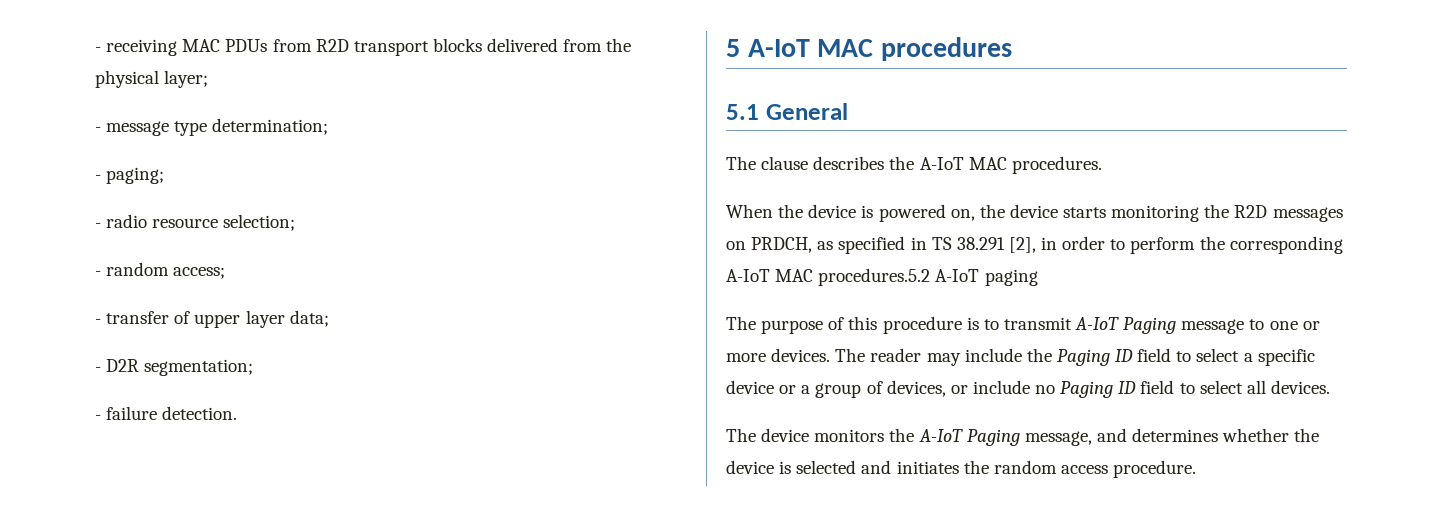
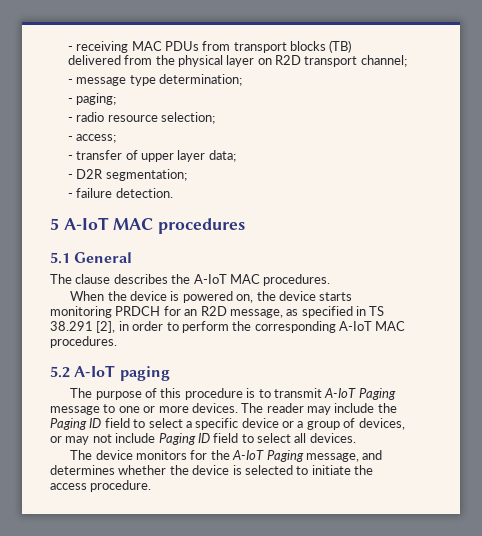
[315,39,349,52] R2D -> (231, 46) none
(482, 45) none -> [329,40,352,53] (TB)
[164,70,209,88] layer; -> [226,55,407,67] layer on R2D transport channel;
[106,262,170,276] random -> (73, 138) none
[1204,204,1343,222] [726,237,813,253] the R2D messages on PRDCH, -> [115,306,283,318] PRDCH for an R2D message,
[818,268,931,286] procedures.5.2 -> [50,336,117,348] [50,366,70,378] procedures. // 5.2
[972,380,1056,394] include no -> [65,433,156,445] may not include
(885, 435) none -> [190,450,208,460] for
[861,460,1057,474] and initiates the random -> [296,465,373,475] to initiate the

